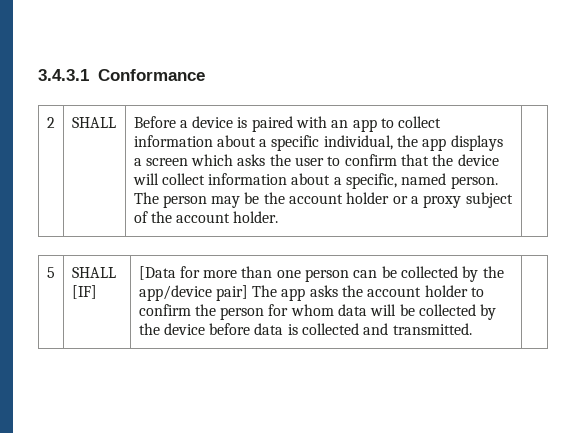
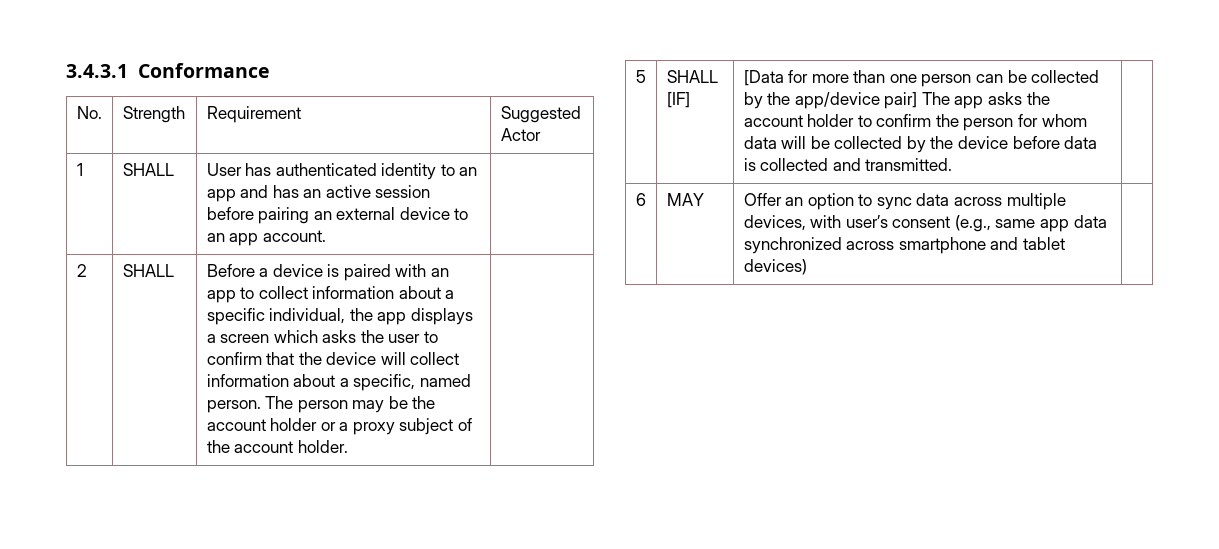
(205, 75) none -> [76,106,102,119] [122,106,185,123] [206,106,301,123] [500,106,581,123] [500,128,541,141] [76,163,83,176] [122,163,174,176] [206,163,478,180] [206,185,431,202] [206,207,469,224] [206,230,326,246] // No. | Strength | Requirement | Suggested Actor // 1 | SHALL | User has authenticated identity to an app and has an active session before pairing an external device to an app account. |
(472, 329) none -> [635,193,646,206] [666,193,704,206] [743,193,1066,210] [743,215,1107,232] [743,237,1065,254] [743,259,807,275] // 6 | MAY | Offer an option to sync data across multiple devices, with user’s consent (e.g., same app data synchronized across smartphone and tablet devices) |

